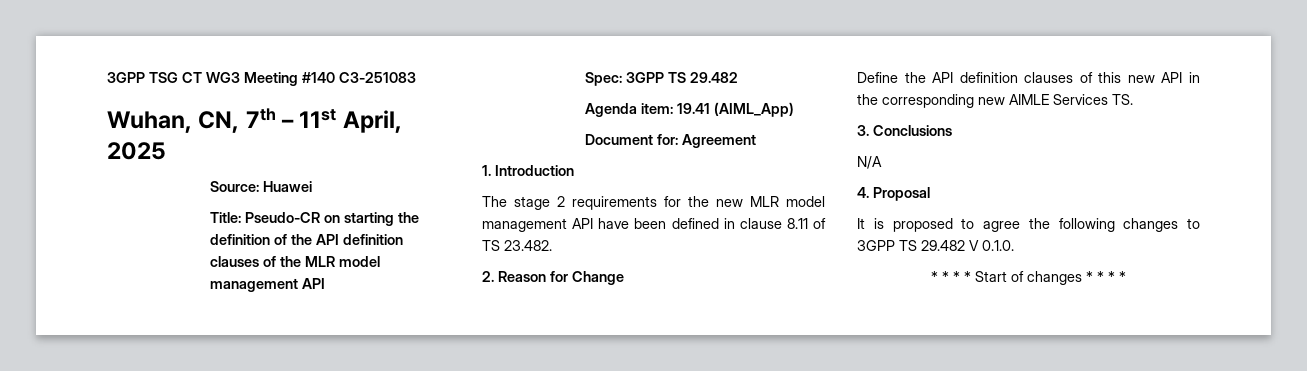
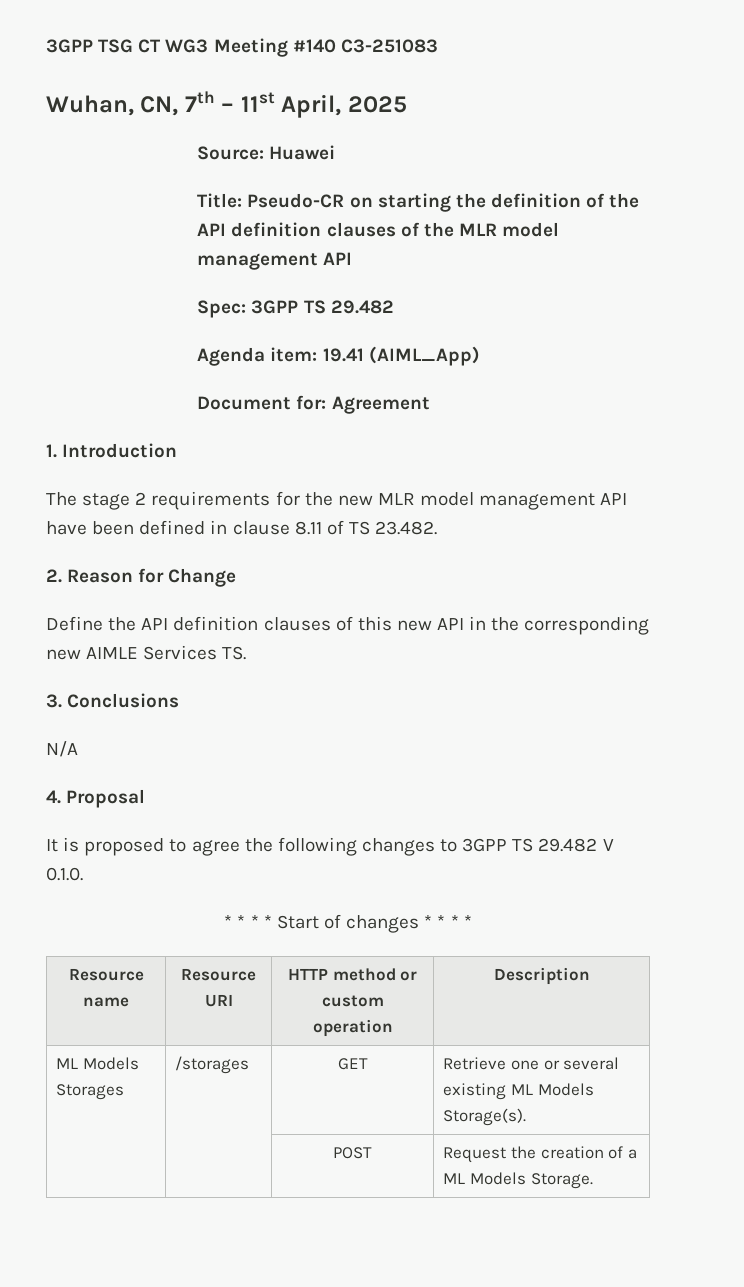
(1126, 276) none -> [68,968,144,981] [83,997,129,1007] [181,968,256,981] [204,994,233,1007] [287,968,418,981] [321,995,384,1007] [312,1019,393,1037] [493,967,590,985] [56,1057,139,1070] [56,1084,125,1100] [175,1056,250,1074] [337,1058,368,1070] [443,1057,620,1070] [443,1083,594,1100] [443,1108,527,1126] [333,1147,372,1159] [443,1146,637,1163] [443,1172,593,1189] // Resource name | Resource URI | HTTP method or custom operation | Description // ML Models Storages | /storages | GET | Retrieve one or several existing ML Models Storage(s). // | | POST | Request the creation of a ML Models Storage.

